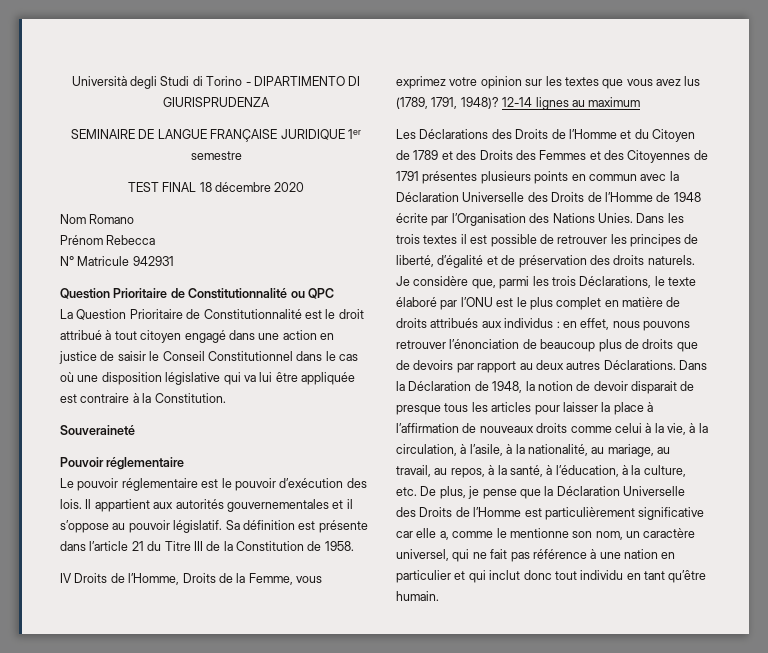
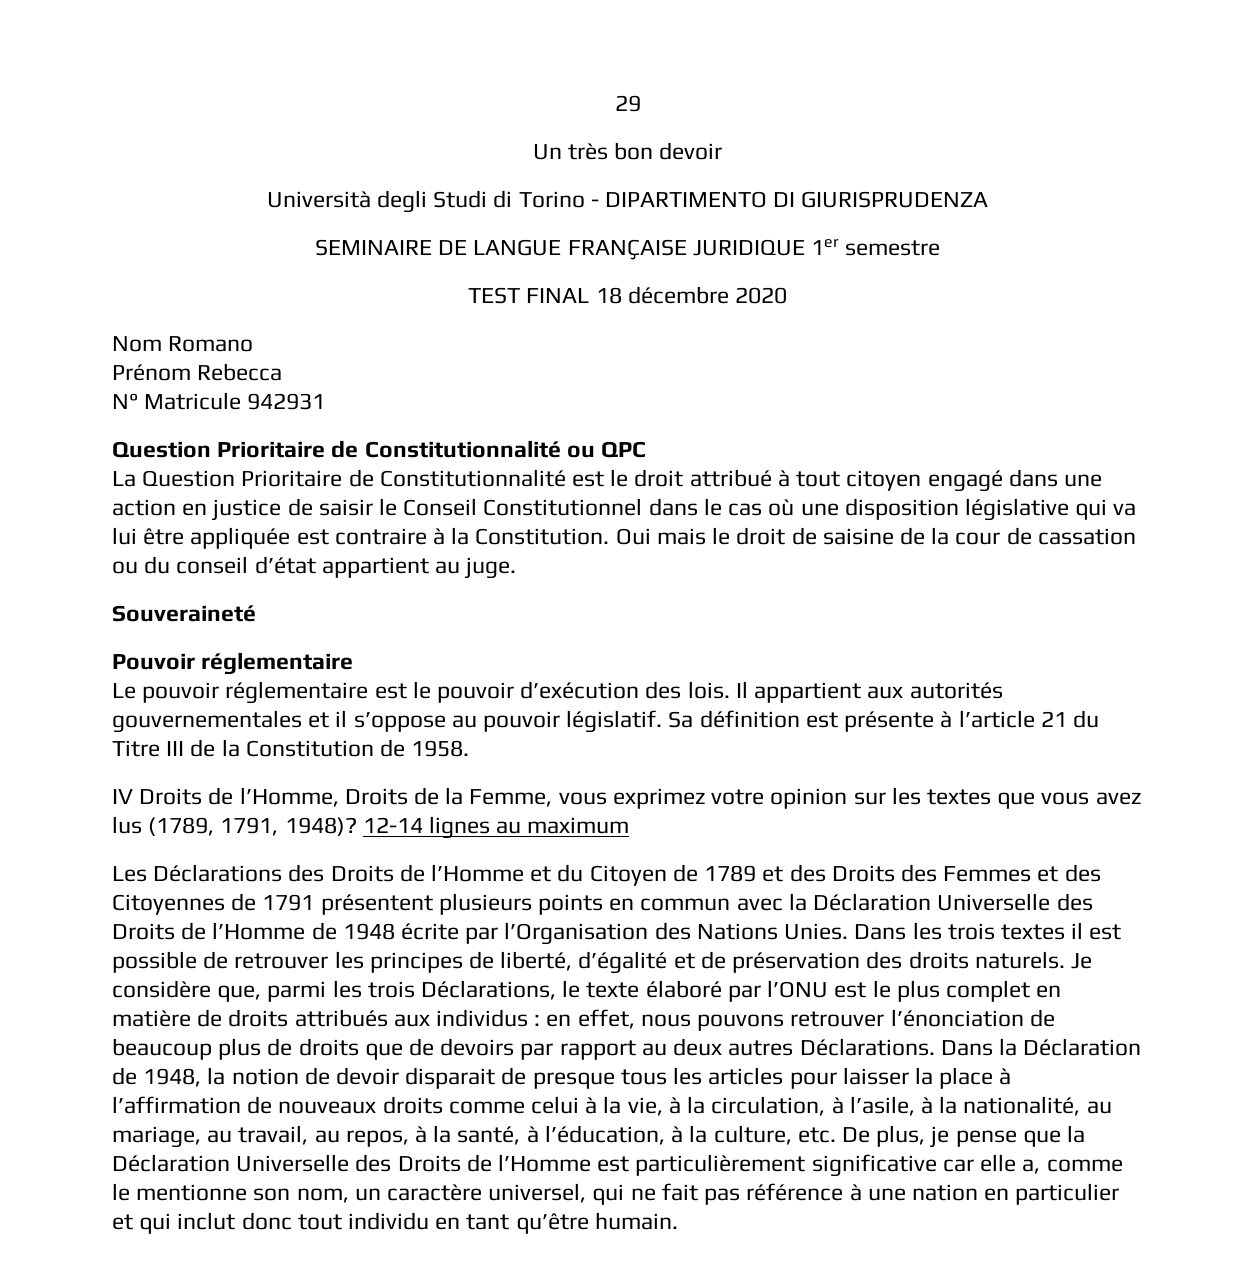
(71, 81) none -> [614,95,641,112] [532,142,723,160] 29 // Un très bon devoir //
(226, 398) none -> [615,527,1136,545] [112,556,517,579] Oui mais le droit de saisine de la cour de cassation ou du conseil d’état appartient au juge.
[60,541,86,551] dans -> [940,711,953,728] à
[422,171,478,184] présentes -> [320,894,433,915] présentent

